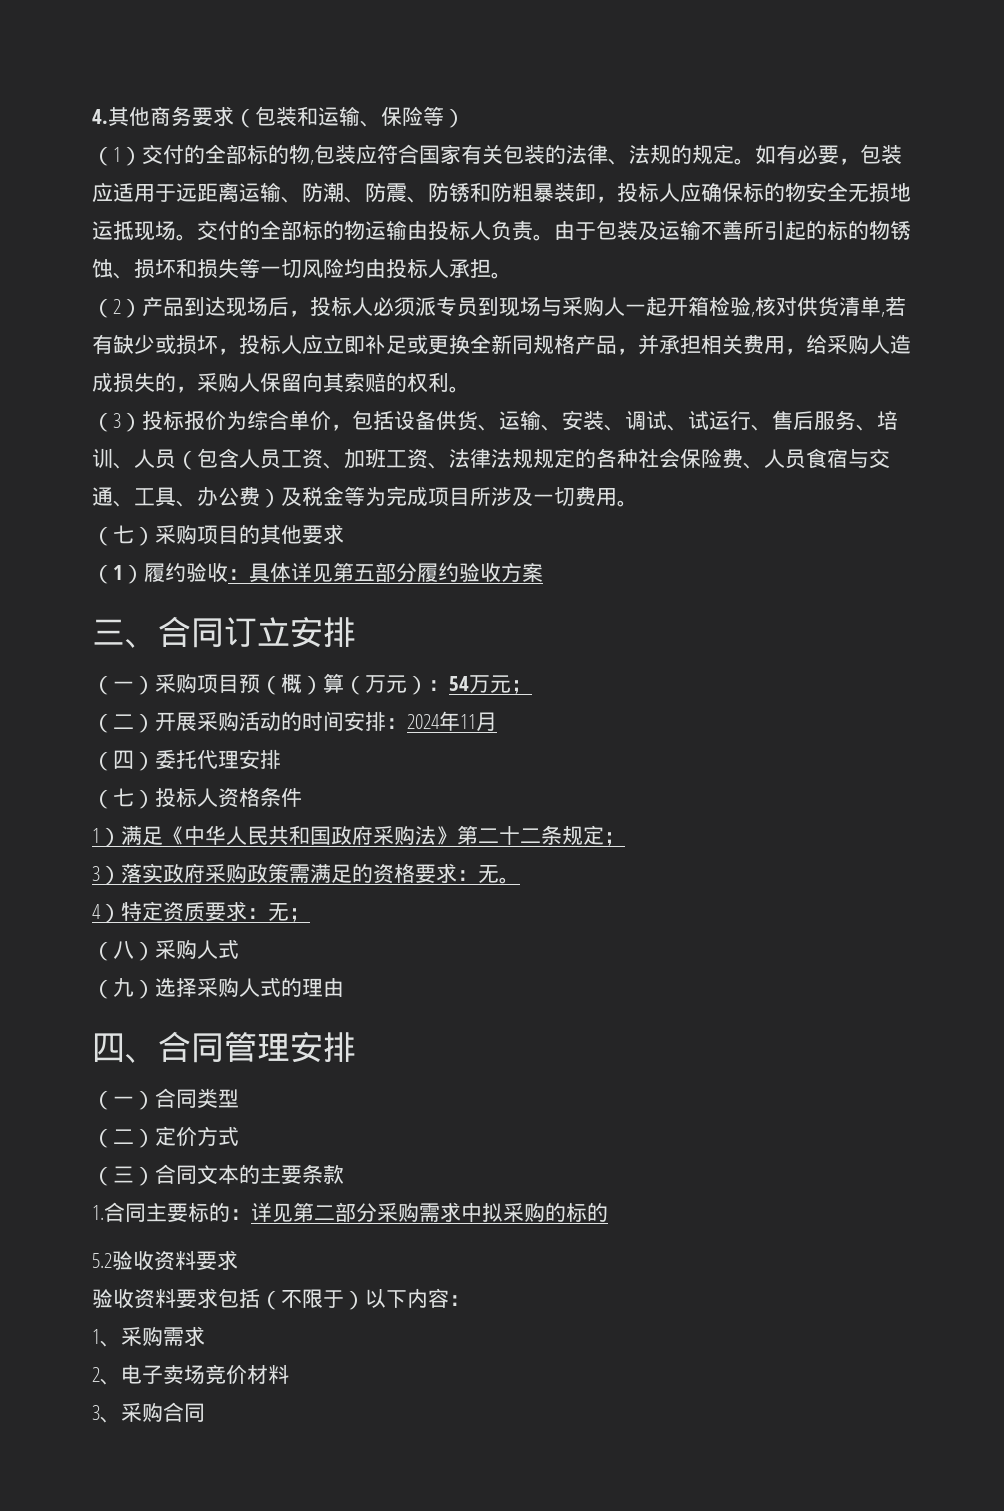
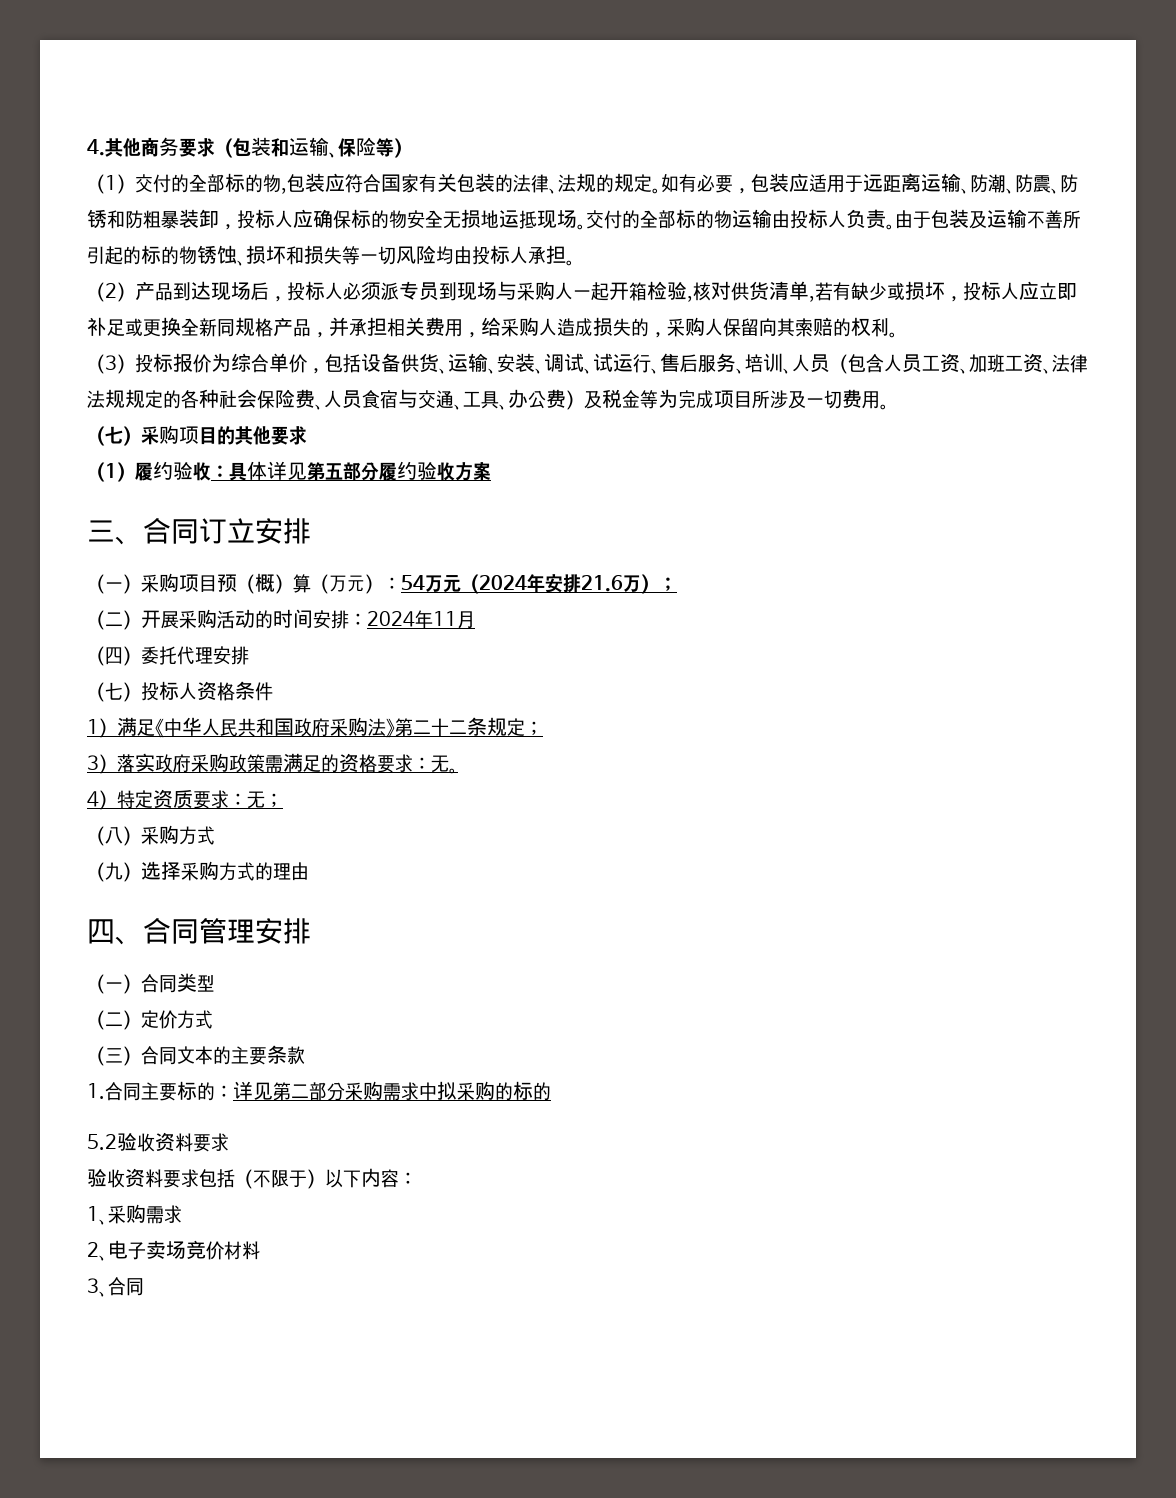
(511, 684) none -> [461,574,659,594] （2024年安排21.6万）
[197,940,218,959] 人 -> [179,826,197,845] 方
[239,978,260,997] 人 -> [219,862,237,881] 方
[121,1402,163,1422] 采购 -> (108, 1294) none

